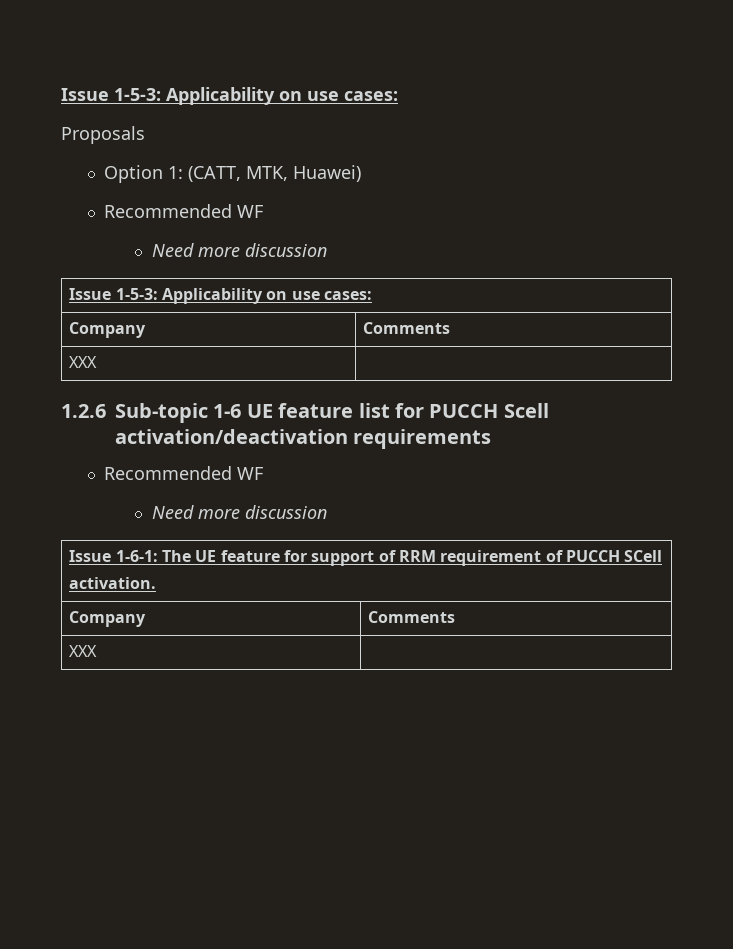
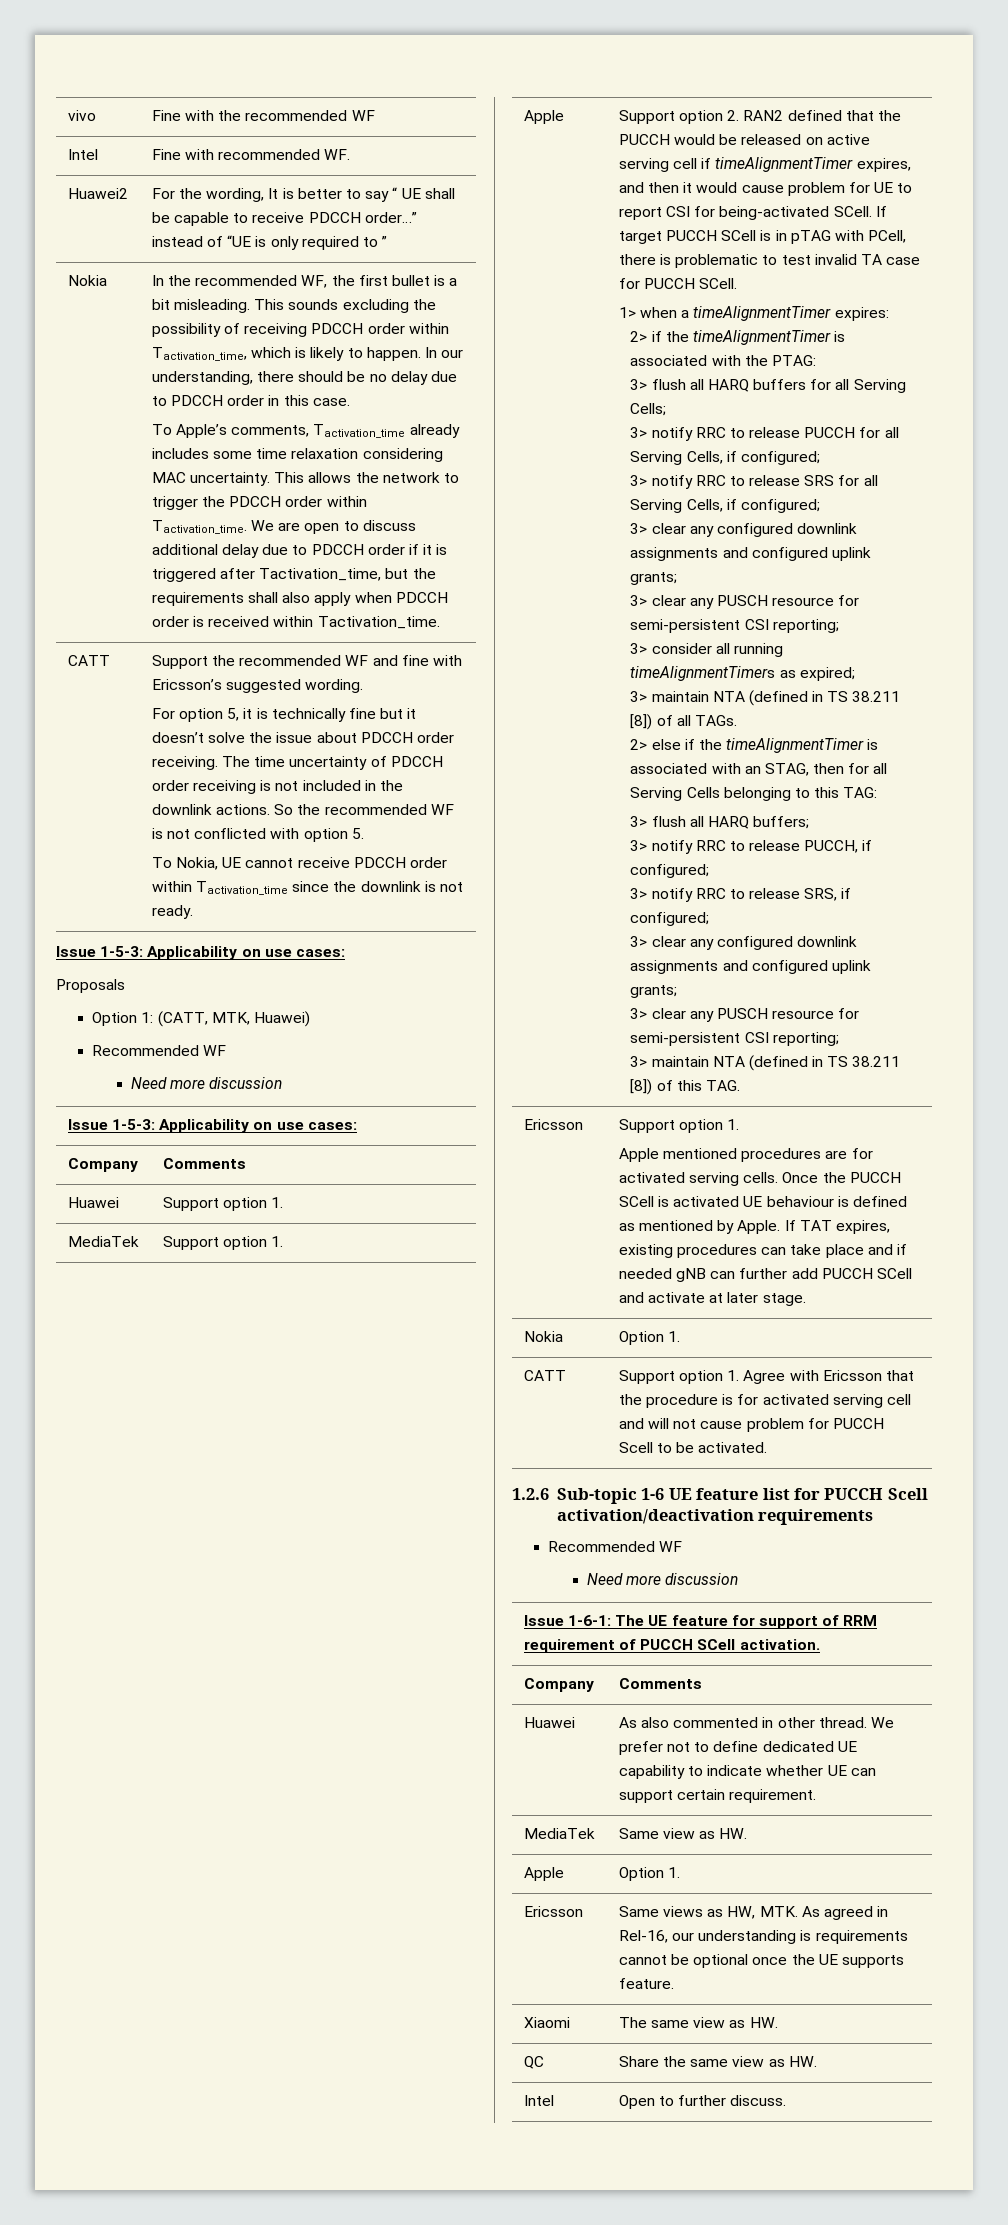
(61, 94) none -> [67,110,96,121] [151,110,375,121] [67,149,98,160] [151,149,351,160] [67,188,128,199] [151,187,455,202] [151,212,417,226] [151,235,388,250] [67,275,107,286] [151,275,458,288] [151,299,436,313] [151,323,449,337] [151,347,464,361] [151,371,457,385] [151,395,350,406] [151,424,460,438] [151,448,443,462] [151,472,459,486] [151,496,367,510] [151,520,416,534] [151,544,448,558] [151,568,436,582] [151,592,448,606] [151,616,440,629] [67,655,110,666] [151,655,462,669] [151,679,364,693] [151,708,417,722] [151,732,454,743] [151,756,443,770] [151,780,403,794] [151,804,454,815] [151,828,364,842] [151,857,447,870] [151,881,463,895] [151,905,193,919] vivo | Fine with the recommended WF // Intel | Fine with recommended WF. // Huawei2 | For the wording, It is better to say “ UE shall be capable to receive PDCCH order…” instead of “UE is only required to ” // Nokia | In the recommended WF, the first bullet is a bit misleading. This sounds excluding the possibility of receiving PDCCH order within Tactivation_time, which is likely to happen. In our understanding, there should be no delay due to PDCCH order in this case. // To Apple’s comments, Tactivation_time already includes some time relaxation considering MAC uncertainty. This allows the network to trigger the PDCCH order within Tactivation_time. We are open to discuss additional delay due to PDCCH order if it is triggered after Tactivation_time, but the requirements shall also apply when PDCCH order is received within Tactivation_time. // CATT | Support the recommended WF and fine with Ericsson’s suggested wording. // For option 5, it is technically fine but it doesn’t solve the issue about PDCCH order receiving. The time uncertainty of PDCCH order receiving is not included in the downlink actions. So the recommended WF is not conflicted with option 5. // To Nokia, UE cannot receive PDCCH order within Tactivation_time since the downlink is not ready. //
[69,356,98,368] XXX | -> [67,1197,119,1208] [162,1197,284,1211] [67,1236,139,1247] [162,1236,284,1250] [523,110,564,124] [618,110,901,124] [618,134,870,145] [618,157,911,172] [618,182,913,196] [618,206,887,220] [618,230,907,244] [618,254,921,268] [618,278,738,289] [618,306,889,321] [630,330,846,345] [630,355,816,366] [630,379,906,393] [630,403,667,416] [630,427,899,441] [630,451,820,465] [630,475,878,489] [630,499,820,513] [630,523,858,537] [630,547,871,561] [630,572,678,585] [630,595,860,609] [630,619,839,633] [630,643,783,657] [630,666,855,681] [630,690,901,706] [630,714,737,730] [630,738,879,753] [630,763,888,776] [630,787,878,801] [630,816,810,829] [630,840,873,854] [630,864,710,878] [630,888,852,902] [630,912,710,926] [630,936,858,950] [630,960,871,974] [630,985,678,998] [630,1008,860,1022] [630,1032,839,1046] [630,1055,901,1071] [630,1079,740,1095] [523,1119,583,1130] [618,1119,740,1133] [618,1148,873,1162] [618,1172,901,1186] [618,1196,907,1207] [618,1220,890,1234] [618,1244,907,1258] [618,1268,912,1282] [618,1292,806,1306] [523,1331,563,1342] [618,1331,681,1345] [523,1370,566,1381] [618,1370,914,1384] [618,1394,911,1408] [618,1418,884,1432] [618,1442,768,1453] Huawei | Support option 1. // MediaTek | Support option 1. // Apple | Support option 2. RAN2 defined that the PUCCH would be released on active serving cell if timeAlignmentTimer expires, and then it would cause problem for UE to report CSI for being-activated SCell. If target PUCCH SCell is in pTAG with PCell, there is problematic to test invalid TA case for PUCCH SCell. // 1> when a timeAlignmentTimer expires: // 2> if the timeAlignmentTimer is associated with the PTAG: // 3> flush all HARQ buffers for all Serving Cells; // 3> notify RRC to release PUCCH for all Serving Cells, if configured; // 3> notify RRC to release SRS for all Serving Cells, if configured; // 3> clear any configured downlink assignments and configured uplink grants; // 3> clear any PUSCH resource for semi-persistent CSI reporting; // 3> consider all running timeAlignmentTimers as expired; // 3> maintain NTA (defined in TS 38.211 [8]) of all TAGs. // 2> else if the timeAlignmentTimer is associated with an STAG, then for all Serving Cells belonging to this TAG: // 3> flush all HARQ buffers; // 3> notify RRC to release PUCCH, if configured; // 3> notify RRC to release SRS, if configured; // 3> clear any configured downlink assignments and configured uplink grants; // 3> clear any PUSCH resource for semi-persistent CSI reporting; // 3> maintain NTA (defined in TS 38.211 [8]) of this TAG. // Ericsson | Support option 1. // Apple mentioned procedures are for activated serving cells. Once the PUCCH SCell is activated UE behaviour is defined as mentioned by Apple. If TAT expires, existing procedures can take place and if needed gNB can further add PUCCH SCell and activate at later stage. // Nokia | Option 1. // CATT | Support option 1. Agree with Ericsson that the procedure is for activated serving cell and will not cause problem for PUCCH Scell to be activated.
[69,645,98,657] XXX | -> [523,1717,575,1728] [618,1717,894,1728] [618,1741,857,1755] [618,1765,876,1779] [618,1789,817,1803] [523,1828,595,1839] [618,1828,748,1839] [523,1867,564,1881] [618,1867,681,1881] [523,1906,583,1917] [618,1906,889,1920] [618,1930,908,1944] [618,1954,904,1968] [618,1978,674,1989] [523,2017,570,2028] [618,2017,778,2028] [523,2056,544,2069] [618,2056,817,2067] [523,2095,554,2106] [618,2095,787,2109] Huawei | As also commented in other thread. We prefer not to define dedicated UE capability to indicate whether UE can support certain requirement. // MediaTek | Same view as HW. // Apple | Option 1. // Ericsson | Same views as HW, MTK. As agreed in Rel-16, our understanding is requirements cannot be optional once the UE supports feature. // Xiaomi | The same view as HW. // QC | Share the same view as HW. // Intel | Open to further discuss.

